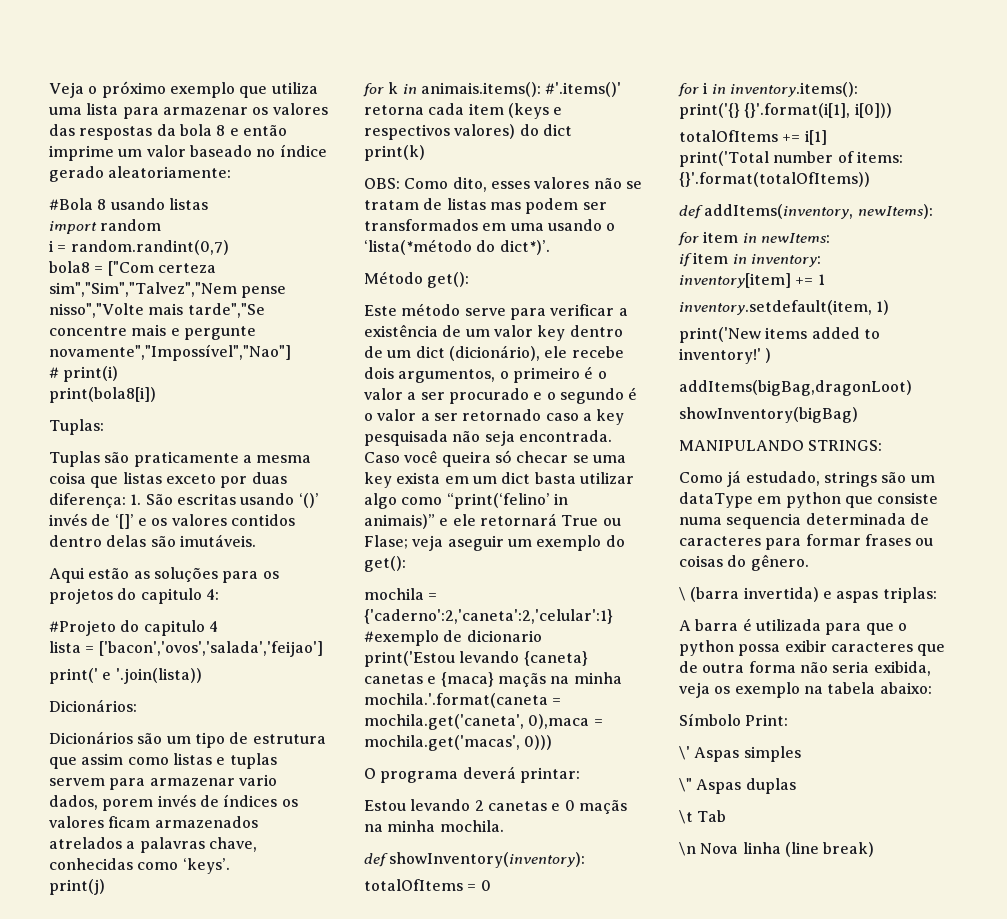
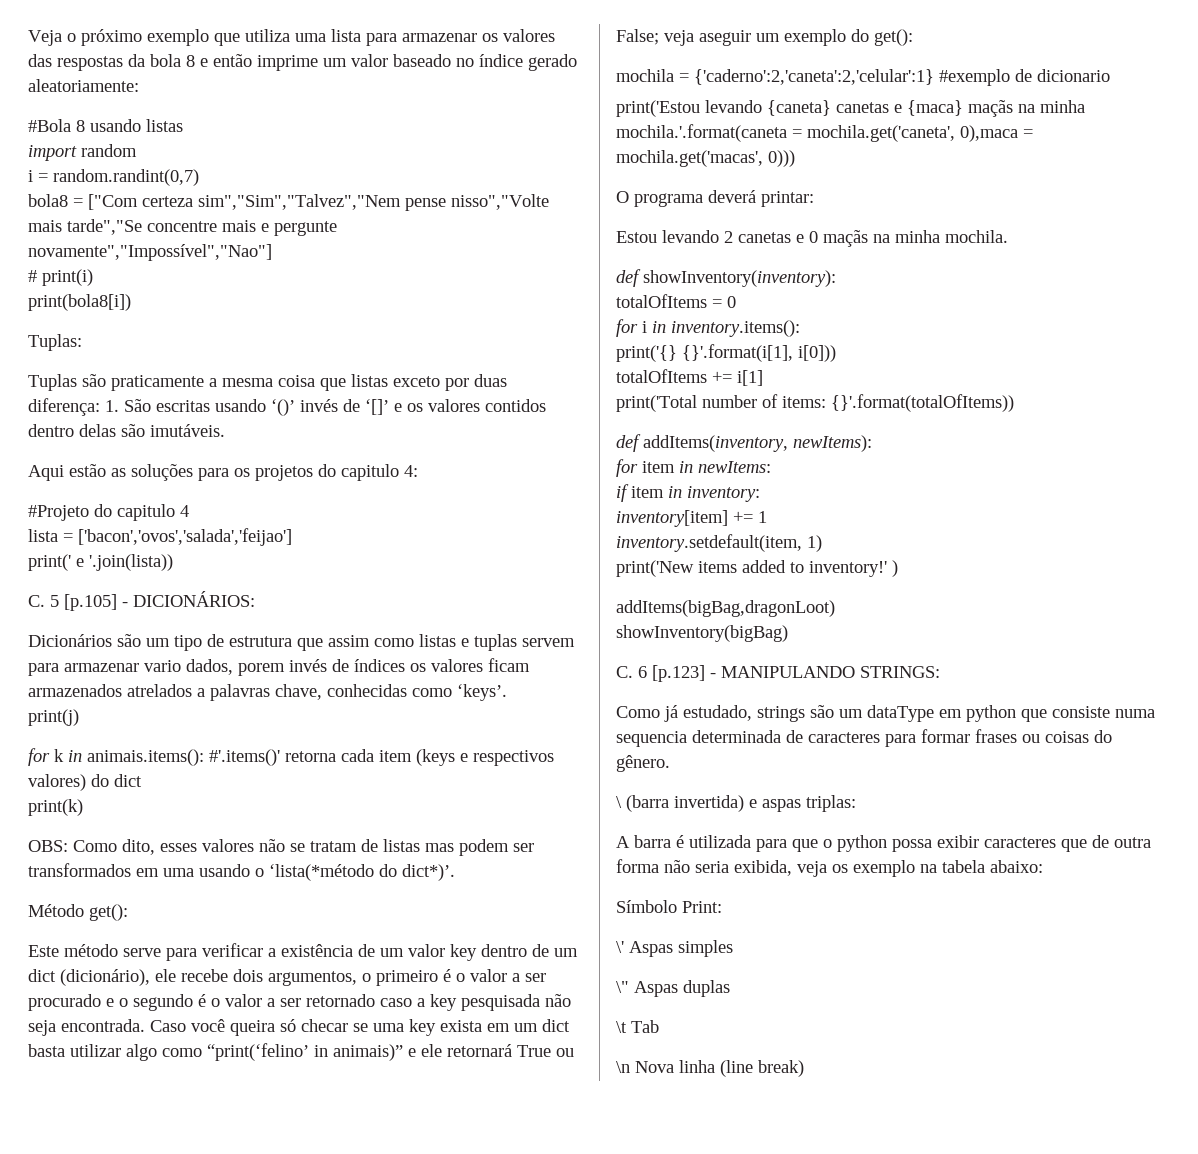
[49,699,137,712] Dicionários: -> [28,591,255,611] C. 5 [p.105] - DICIONÁRIOS:
[364,535,408,549] Flase; -> [616,29,659,45] False;
(858, 415) none -> [616,665,716,682] C. 6 [p.123] -

